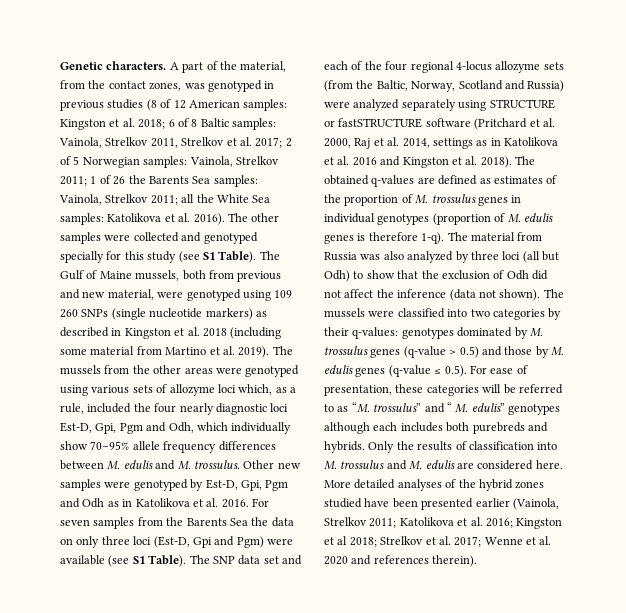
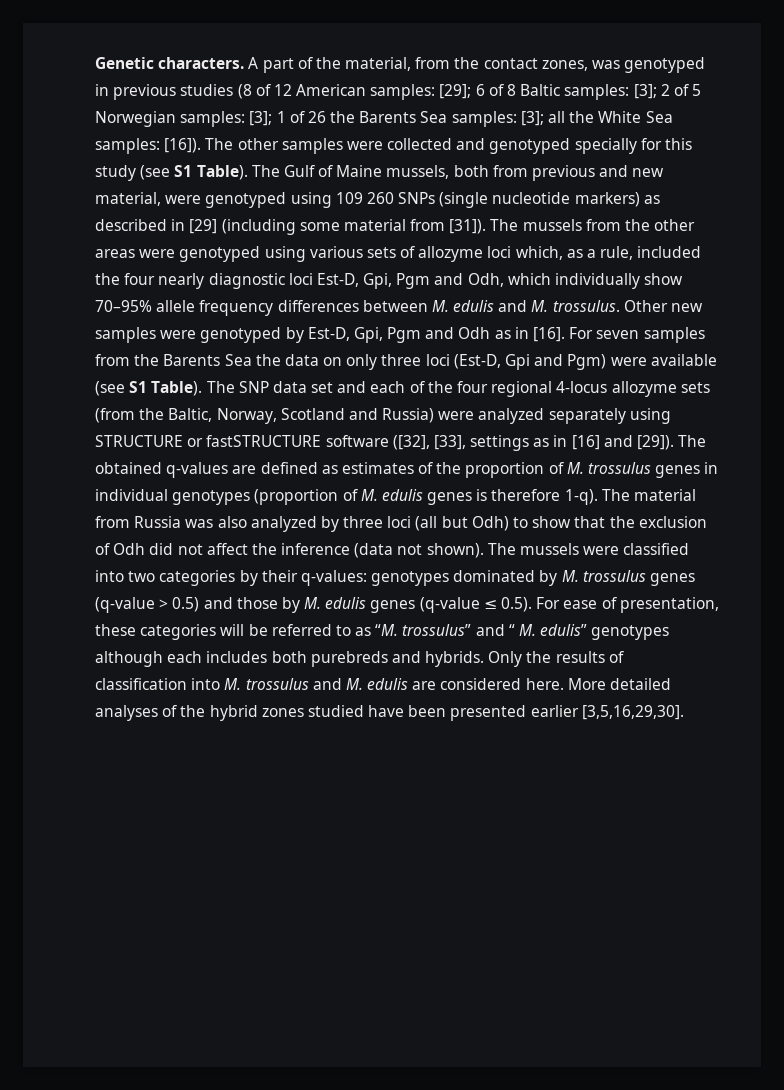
[60,118,166,130] Kingston et al. 2018; -> [439,84,472,99] [29];
[59,137,283,148] Vainola, Strelkov 2011, Strelkov et al. 2017; -> [633,84,657,99] [3];
[189,156,279,167] [60,176,87,186] Vainola, Strelkov 2011; -> [249,111,273,126] [3];
[59,194,178,205] Vainola, Strelkov 2011; -> [520,111,544,126] [3];
[107,213,225,225] Katolikova et al. 2016). -> [164,138,202,153] [16]).
[124,327,282,339] [60,346,270,358] Kingston et al. 2018 (including some material from Martino et al. 2019). -> [189,219,487,235] [29] (including some material from [31]).
[135,498,249,508] Katolikova et al. 2016. -> [533,327,566,342] [16].
[474,118,555,130] [324,137,558,149] [324,156,512,168] (Pritchard et al. 2000, Raj et al. 2014, settings as in Katolikova et al. 2016 and Kingston et al. 2018). -> [392,435,675,451] ([32], [33], settings as in [16] and [29]).
[512,498,559,510] [324,517,563,529] [324,536,552,547] [324,555,478,567] (Vainola, Strelkov 2011; Katolikova et al. 2016; Kingston et al 2018; Strelkov et al. 2017; Wenne et al. 2020 and references therein). -> [581,705,684,720] [3,5,16,29,30].

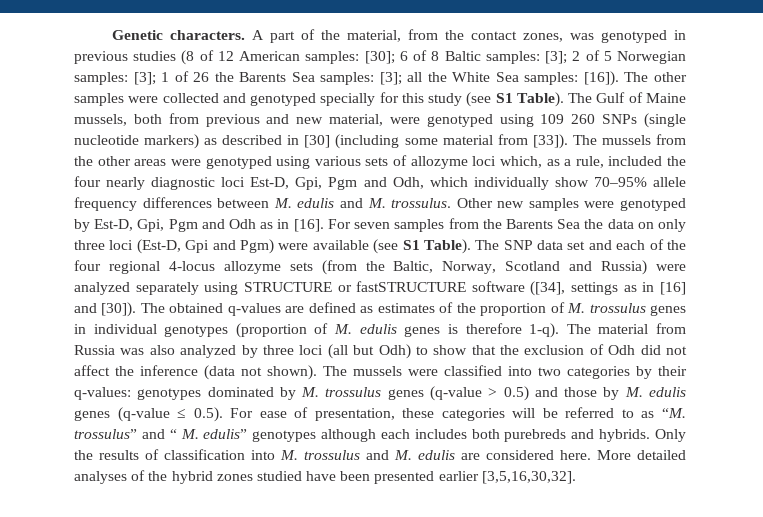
[439,84,472,99] [29]; -> [364,51,395,64] [30];
[189,219,218,234] [29] -> [304,135,331,148] [30]
[449,219,487,234] [31]). -> [532,134,568,149] [33]).
[392,435,466,450] ([32], [33], -> [530,281,566,296] ([34],
[637,435,675,450] [29]). -> [101,302,137,317] [30]).
[581,705,684,720] [3,5,16,29,30]. -> [481,471,576,484] [3,5,16,30,32].

